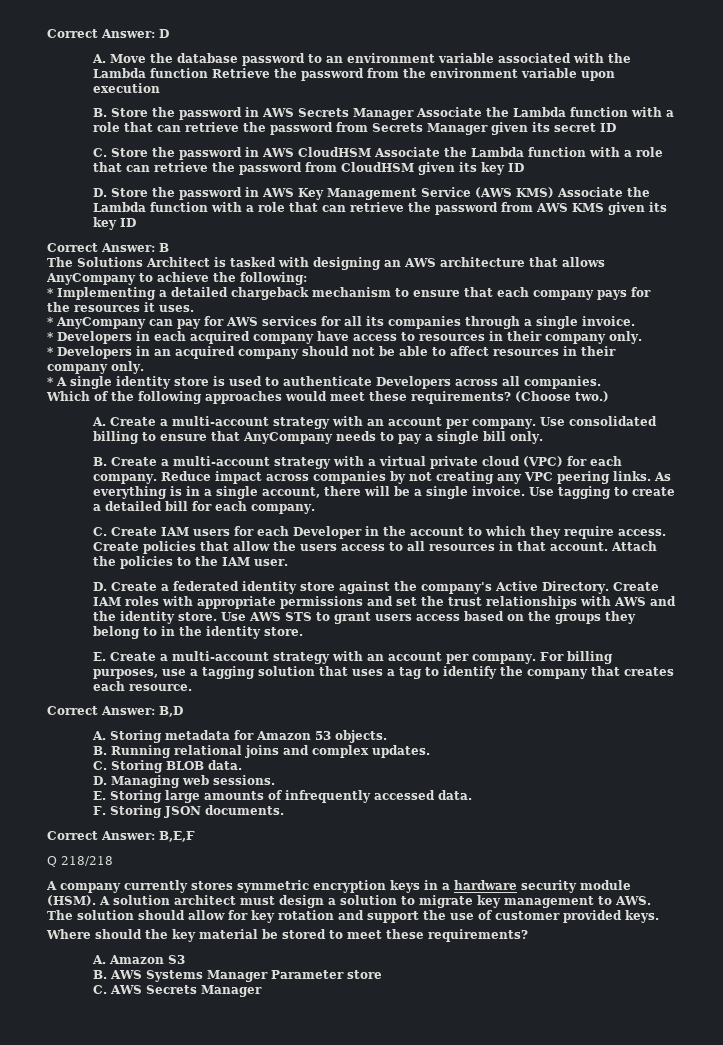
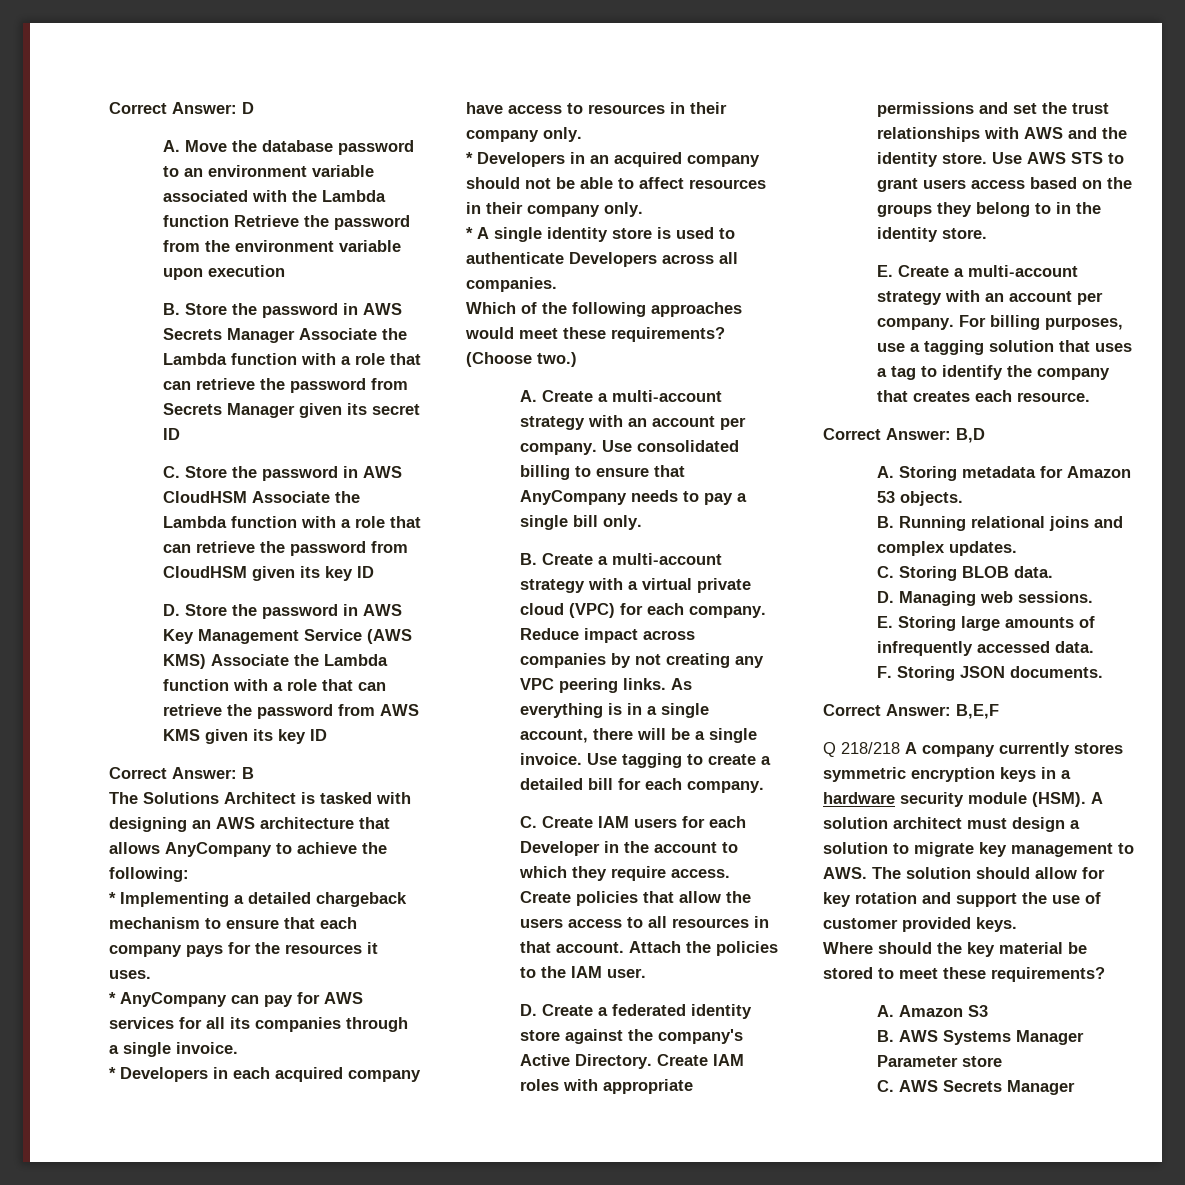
(113, 861) // -> (900, 748) none

